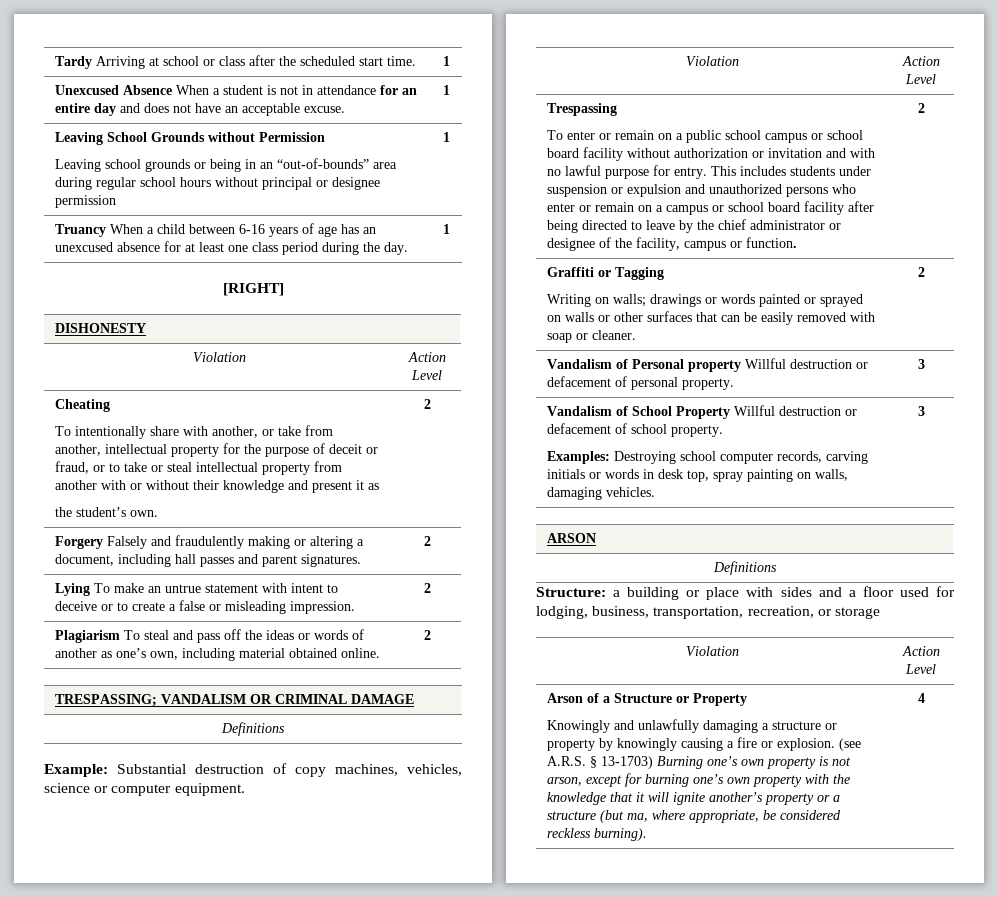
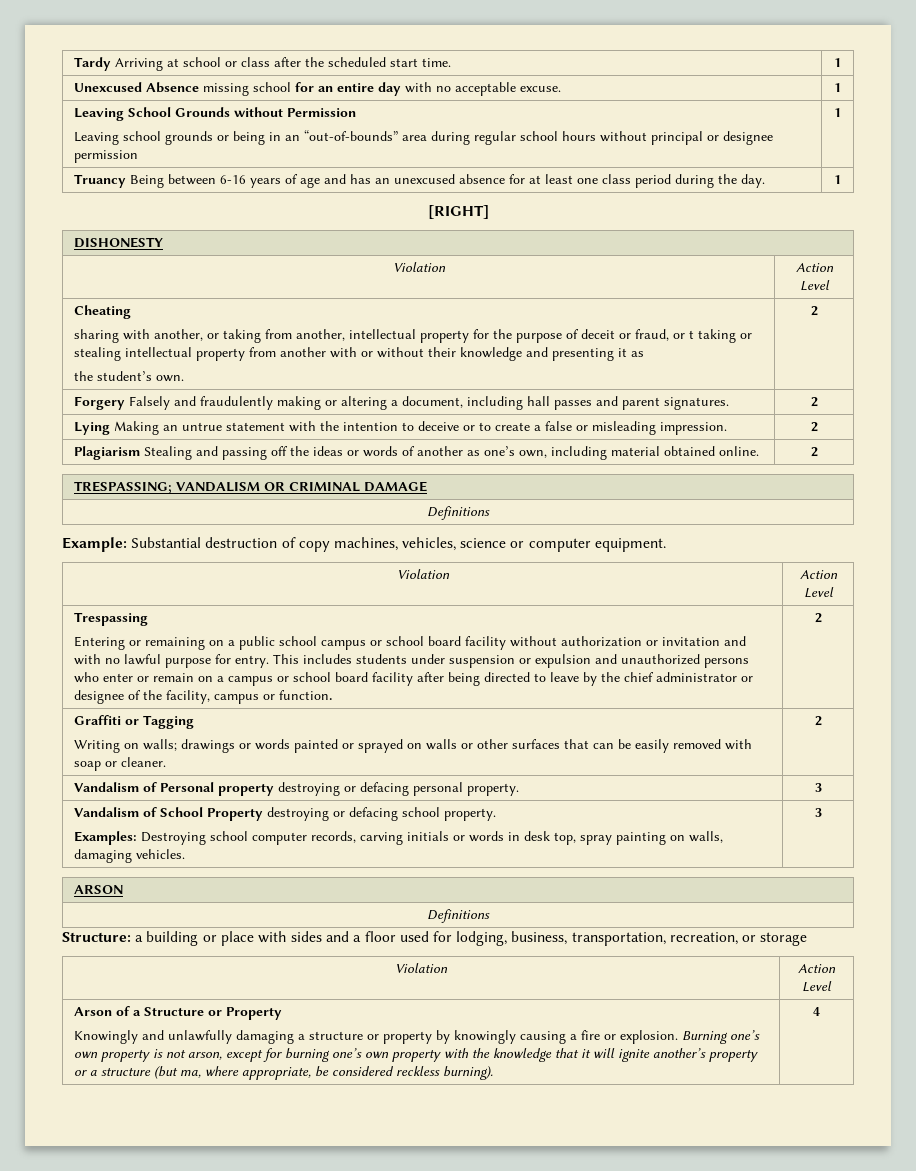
[176,85,418,95] [55,103,239,116] When a student is not in attendance for an entire day and does not have an -> [202,82,451,96] missing school for an entire day with no
[110,224,186,234] When a child -> [129,175,164,188] Being
(338, 231) none -> [323,174,346,184] and
[55,426,180,439] To intentionally share -> [73,329,119,343] sharing
[278,426,302,436] take -> [222,329,261,343] taking
[109,462,193,472] to take or steal -> [688,329,752,343] [73,347,121,361] t taking or stealing
[312,481,353,493] present -> [551,348,614,361] presenting
[94,583,145,593] To make -> [113,421,159,435] Making
[291,583,324,593] intent -> [319,421,398,431] the intention
[124,630,221,643] To steal and pass -> [143,446,267,460] Stealing and passing
[547,130,655,140] To enter or remain -> [73,636,205,650] Entering or remaining
[745,358,869,369] [547,376,628,387] Willful destruction or defacement of -> [277,782,409,796] destroying or defacing
[734,405,858,416] [547,423,628,434] Willful destruction or defacement of -> [266,807,398,821] destroying or defacing
[839,738,862,751] [547,756,654,769] (see A.R.S. § 13-1703) -> (678, 1037) none

